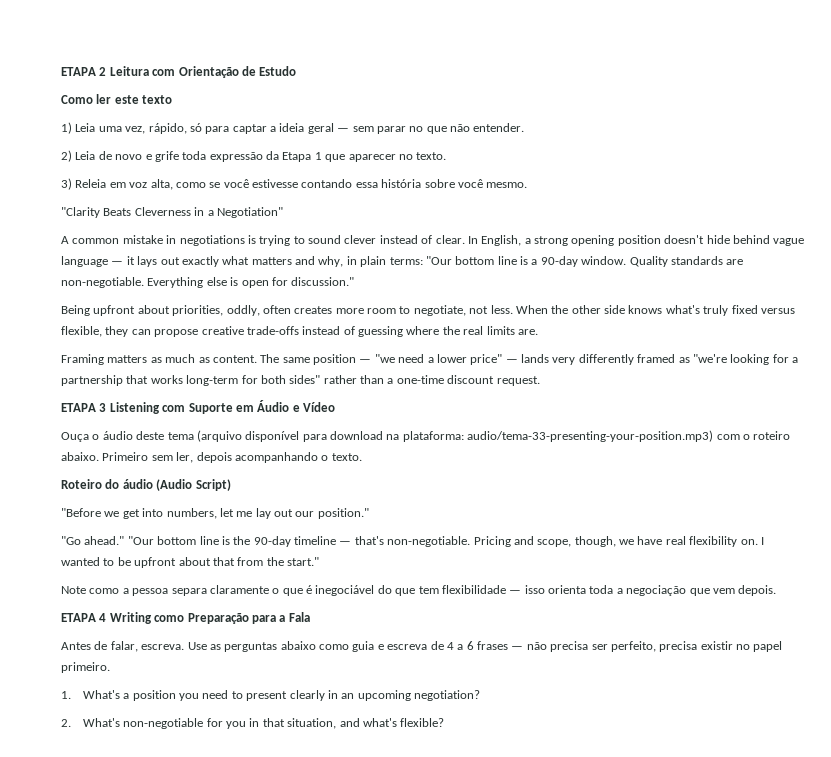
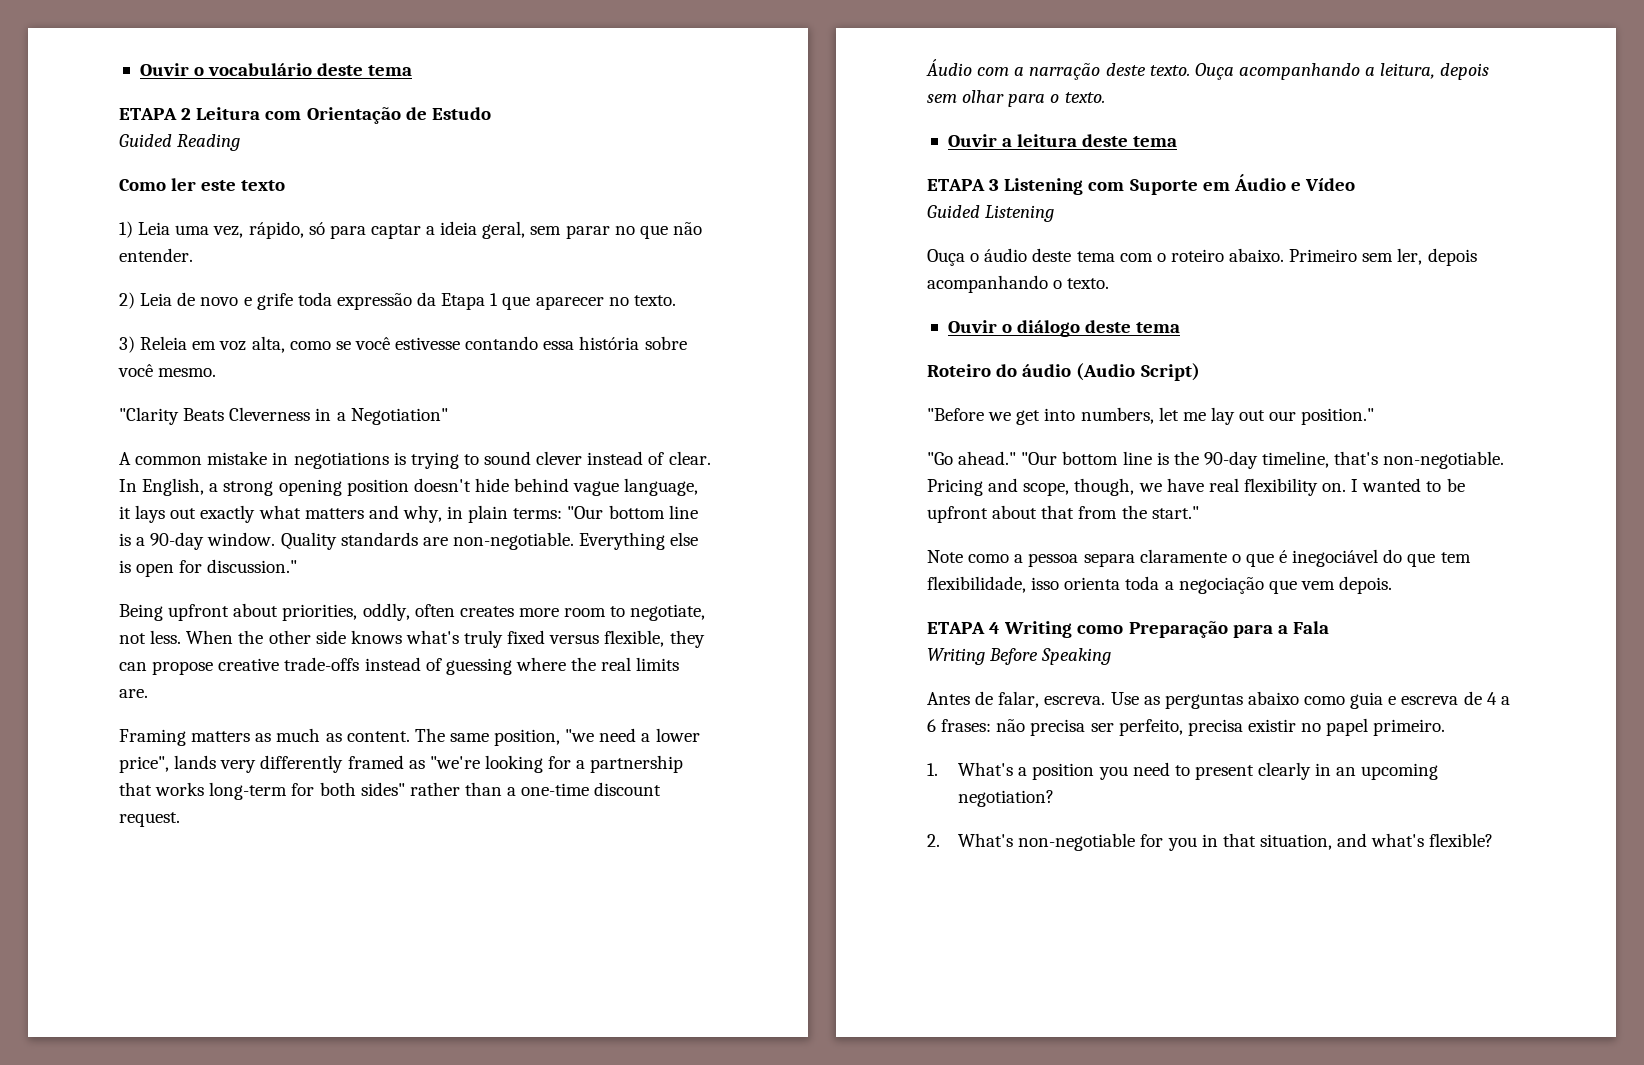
(61, 71) none -> [139,63,413,76] Ouvir o vocabulário deste tema //
(297, 71) none -> [119,134,241,151] // Guided Reading
[307,123,350,134] geral — -> [482,221,526,239] geral,
[61,256,124,267] language — -> [624,478,699,496] language,
[313,354,372,365] position — -> [494,729,561,746] position,
[470,354,518,365] price" — -> [119,756,169,773] price",
(540, 381) none -> [926,59,1490,80] [927,90,1105,107] [947,134,1178,147] // Áudio com a narração deste texto. Ouça acompanhando a leitura, depois sem olhar para o texto. // Ouvir a leitura deste tema
(335, 407) none -> [927,205,1055,222] // Guided Listening
[196,430,714,442] (arquivo disponível para download na plataforma: audio/tema-33-presenting-your-position.mp3) -> (1115, 256) none
(362, 457) none -> [947,320,1181,337] // Ouvir o diálogo deste tema
[294,536,352,545] timeline — -> [1262,451,1330,468] timeline,
[441,585,522,594] flexibilidade — -> [927,576,1026,593] flexibilidade,
(310, 617) none -> [927,648,1112,665] // Writing Before Speaking
[477,641,524,650] frases — -> [941,719,992,732] frases:

